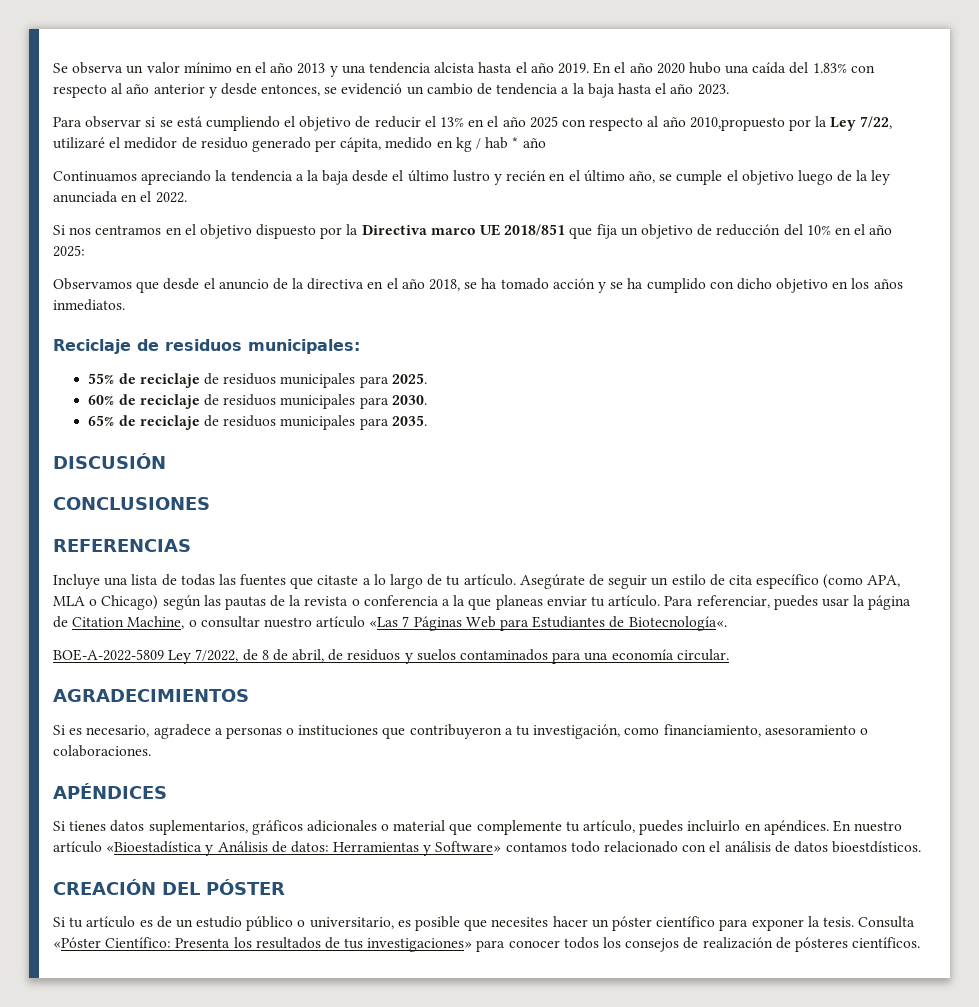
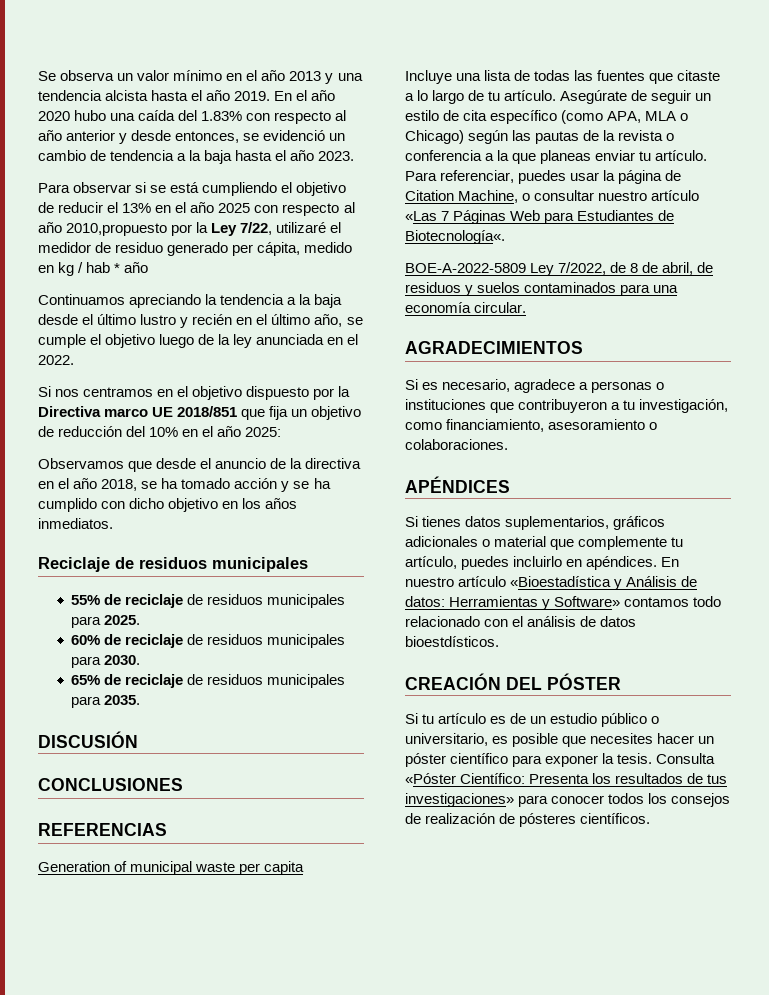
[248,339,360,354] municipales: -> [212,557,308,572] municipales
(191, 545) none -> [38,861,305,875] // Generation of municipal waste per capita

